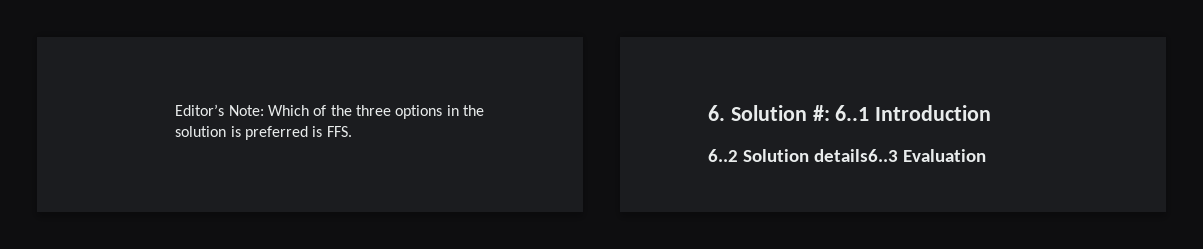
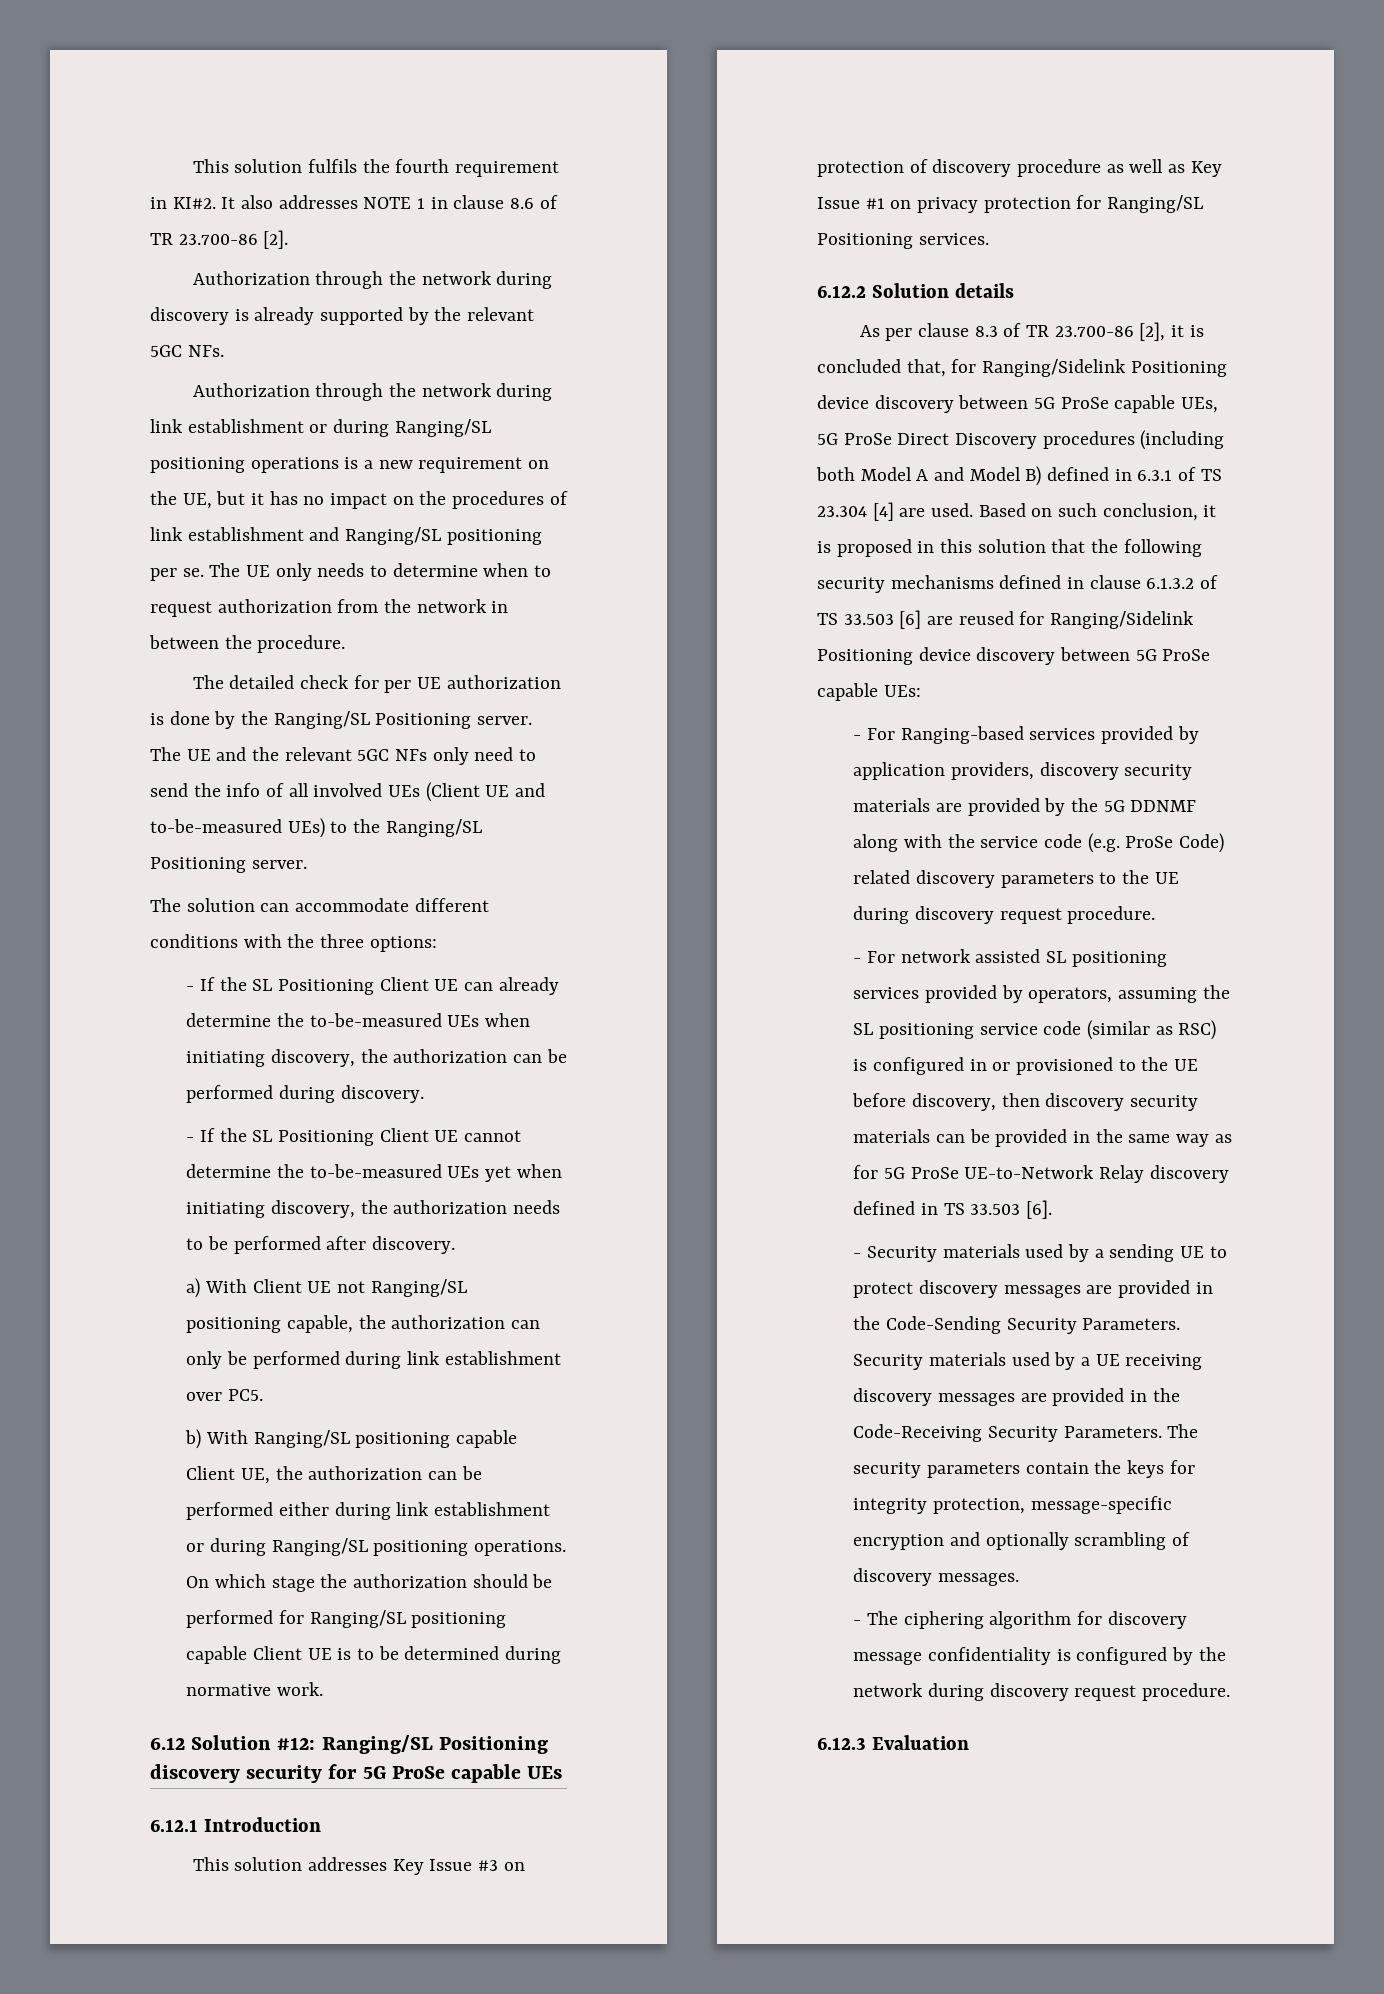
[175,104,484,119] [175,126,352,140] [708,105,992,121] [708,149,898,162] Editor’s Note: Which of the three options in the solution is preferred is FFS. // 6. Solution #: 6..1 Introduction // 6..2 Solution details6..3 -> [192,159,560,177] [150,195,558,209] [150,230,289,249] [192,271,553,289] [150,307,535,325] [150,345,224,357] [192,383,553,401] [150,419,491,437] [150,457,550,473] [150,491,568,509] [150,527,542,545] [150,563,552,581] [150,599,509,617] [149,635,346,653] [192,675,561,693] [150,711,533,729] [150,747,537,765] [150,782,546,802] [150,818,482,838] [150,857,307,873] [150,898,489,912] [150,934,437,952] [186,977,559,995] [186,1013,530,1027] [186,1049,567,1067] [186,1085,424,1103] [186,1128,521,1146] [186,1164,562,1182] [186,1200,560,1218] [186,1236,455,1254] [186,1278,467,1298] [186,1315,540,1333] [186,1351,561,1369] [186,1389,263,1401] [185,1429,517,1449] [186,1466,482,1484] [186,1502,550,1520] [186,1538,566,1556] [186,1574,553,1592] [186,1610,507,1628] [186,1646,561,1664] [186,1682,323,1696] [150,1735,548,1754] [150,1764,563,1783] [150,1817,321,1832] [192,1857,525,1875] [817,159,1222,177] [817,195,1204,213] [817,233,989,249] [817,283,1014,298] [859,322,1204,341] [817,359,1227,377] [817,395,1219,413] [817,430,1225,450] [816,466,1222,486] [817,502,1217,521] [817,539,1202,557] [817,575,1219,593] [817,610,1195,629] [817,647,1211,665] [817,683,921,701] [853,726,1199,744] [853,762,1193,780] [853,798,1197,816] [853,833,1224,853] [853,870,1179,888] [853,906,1156,924] [853,949,1167,967] [853,985,1230,1003] [853,1020,1217,1040] [853,1057,1198,1075] [852,1093,1198,1111] [853,1129,1232,1147] [853,1165,1229,1183] [853,1200,1052,1219] [853,1244,1227,1262] [853,1280,1213,1298] [853,1316,1181,1334] [853,1352,1203,1370] [853,1388,1180,1406] [853,1424,1199,1442] [853,1460,1195,1478] [853,1496,1172,1514] [853,1532,1190,1550] [853,1568,1019,1586] [853,1611,1187,1629] [853,1647,1226,1665] [853,1683,1230,1701] [817,1737,866,1750] This solution fulfils the fourth requirement in KI#2. It also addresses NOTE 1 in clause 8.6 of TR 23.700-86 [2]. // Authorization through the network during discovery is already supported by the relevant 5GC NFs. // Authorization through the network during link establishment or during Ranging/SL positioning operations is a new requirement on the UE, but it has no impact on the procedures of link establishment and Ranging/SL positioning per se. The UE only needs to determine when to request authorization from the network in between the procedure. // The detailed check for per UE authorization is done by the Ranging/SL Positioning server. The UE and the relevant 5GC NFs only need to send the info of all involved UEs (Client UE and to-be-measured UEs) to the Ranging/SL Positioning server. // The solution can accommodate different conditions with the three options: // - If the SL Positioning Client UE can already determine the to-be-measured UEs when initiating discovery, the authorization can be performed during discovery. // - If the SL Positioning Client UE cannot determine the to-be-measured UEs yet when initiating discovery, the authorization needs to be performed after discovery. // a) With Client UE not Ranging/SL positioning capable, the authorization can only be performed during link establishment over PC5. // b) With Ranging/SL positioning capable Client UE, the authorization can be performed either during link establishment or during Ranging/SL positioning operations. On which stage the authorization should be performed for Ranging/SL positioning capable Client UE is to be determined during normative work. // 6.12 Solution #12: Ranging/SL Positioning discovery security for 5G ProSe capable UEs // 6.12.1 Introduction // This solution addresses Key Issue #3 on protection of discovery procedure as well as Key Issue #1 on privacy protection for Ranging/SL Positioning services. // 6.12.2 Solution details // As per clause 8.3 of TR 23.700-86 [2], it is concluded that, for Ranging/Sidelink Positioning device discovery between 5G ProSe capable UEs, 5G ProSe Direct Discovery procedures (including both Model A and Model B) defined in 6.3.1 of TS 23.304 [4] are used. Based on such conclusion, it is proposed in this solution that the following security mechanisms defined in clause 6.1.3.2 of TS 33.503 [6] are reused for Ranging/Sidelink Positioning device discovery between 5G ProSe capable UEs: // - For Ranging-based services provided by application providers, discovery security materials are provided by the 5G DDNMF along with the service code (e.g. ProSe Code) related discovery parameters to the UE during discovery request procedure. // - For network assisted SL positioning services provided by operators, assuming the SL positioning service code (similar as RSC) is configured in or provisioned to the UE before discovery, then discovery security materials can be provided in the same way as for 5G ProSe UE-to-Network Relay discovery defined in TS 33.503 [6]. // - Security materials used by a sending UE to protect discovery messages are provided in the Code-Sending Security Parameters. Security materials used by a UE receiving discovery messages are provided in the Code-Receiving Security Parameters. The security parameters contain the keys for integrity protection, message-specific encryption and optionally scrambling of discovery messages. // - The ciphering algorithm for discovery message confidentiality is configured by the network during discovery request procedure. // 6.12.3

